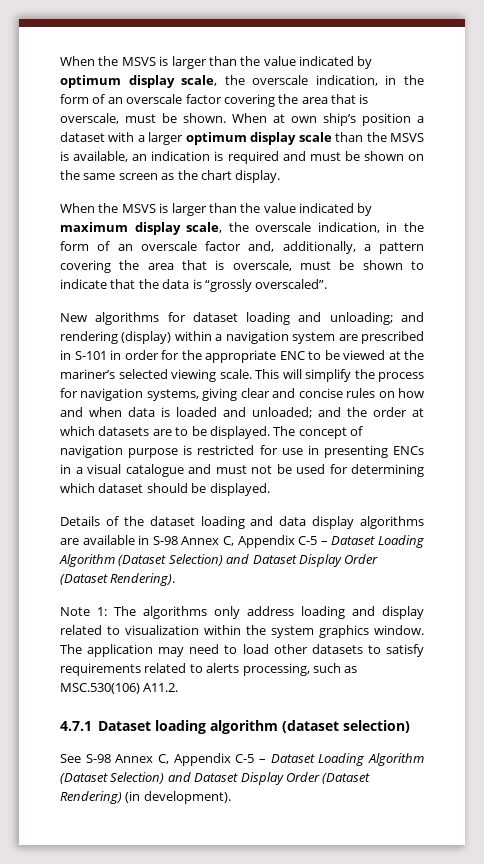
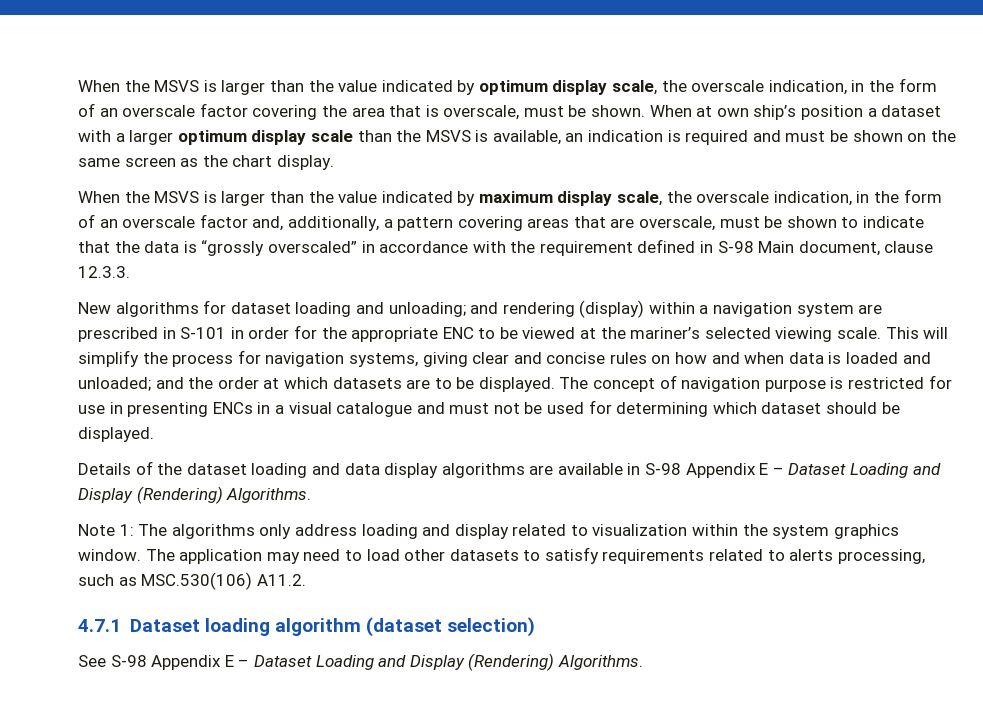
[119,260,225,270] the area that is -> [527,216,635,228] areas that are
[255,279,328,289] overscaled”. -> [267,239,934,256] [78,266,130,278] overscaled” in accordance with the requirement defined in S-98 Main document, clause 12.3.3.
[181,535,424,548] [59,554,379,567] [60,573,176,586] Annex C, Appendix C-5 – Dataset Loading Algorithm (Dataset Selection) and Dataset Display Order (Dataset Rendering). -> [685,463,941,478] [78,486,312,504] Appendix E – Dataset Loading and Display (Rendering) Algorithms.
[115,753,424,766] [60,772,371,785] [60,791,231,804] Annex C, Appendix C-5 – Dataset Loading Algorithm (Dataset Selection) and Dataset Display Order (Dataset Rendering) (in development). -> [151,653,643,671] Appendix E – Dataset Loading and Display (Rendering) Algorithms.

